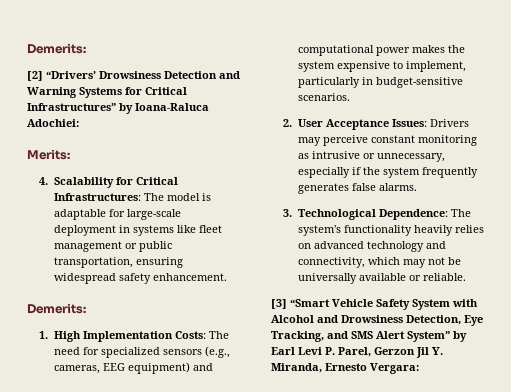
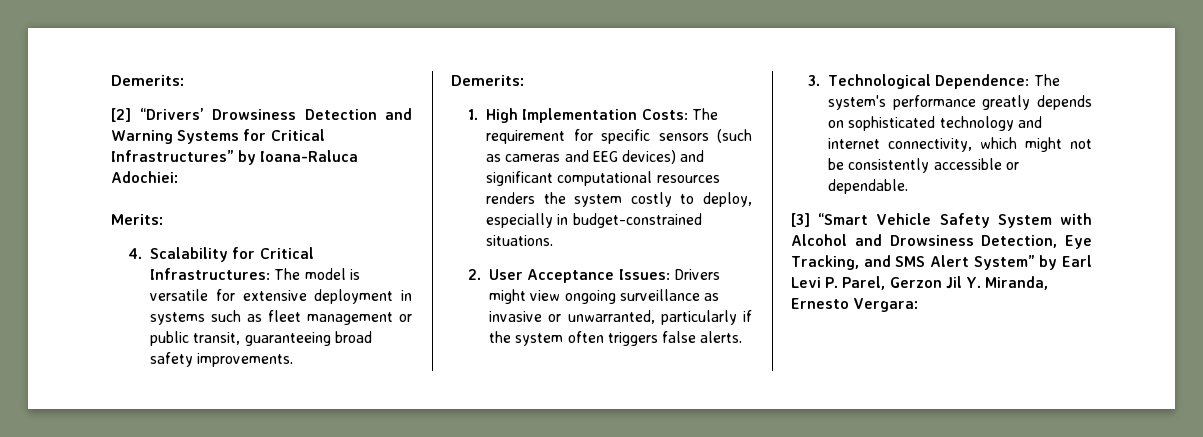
[53,209,181,220] adaptable for large-scale -> [150,289,307,301] versatile for extensive
[176,225,196,233] like -> [211,310,263,322] such as
[53,257,183,268] [53,273,227,284] transportation, ensuring widespread safety enhancement. -> [193,331,372,346] [150,352,294,367] transit, guaranteeing broad safety improvements.
[53,346,230,358] [53,362,213,374] [297,45,465,56] [297,61,466,72] [297,77,463,88] [297,93,350,101] need for specialized sensors (e.g., cameras, EEG equipment) and computational power makes the system expensive to implement, particularly in budget-sensitive scenarios. -> [486,129,752,144] [486,150,705,164] [486,171,720,186] [486,192,752,207] [486,213,702,228] [486,235,554,246] requirement for specific sensors (such as cameras and EEG devices) and significant computational resources renders the system costly to deploy, especially in budget-constrained situations.
[297,135,477,146] [297,151,445,162] [297,167,478,178] [297,183,417,194] may perceive constant monitoring as intrusive or unnecessary, especially if the system frequently generates false alarms. -> [489,289,719,304] [489,310,752,325] [489,331,743,346] might view ongoing surveillance as invasive or unwarranted, particularly if the system often triggers false alerts.
[343,225,484,236] [297,241,364,249] functionality heavily relies on advanced -> [892,95,1092,110] [828,116,936,131] performance greatly depends on sophisticated
(446, 245) none -> [828,138,881,149] internet
[402,259,426,268] may -> [1025,137,1063,152] might
[297,273,466,284] universally available or reliable. -> [848,158,1019,173] [828,179,909,194] consistently accessible or dependable.

